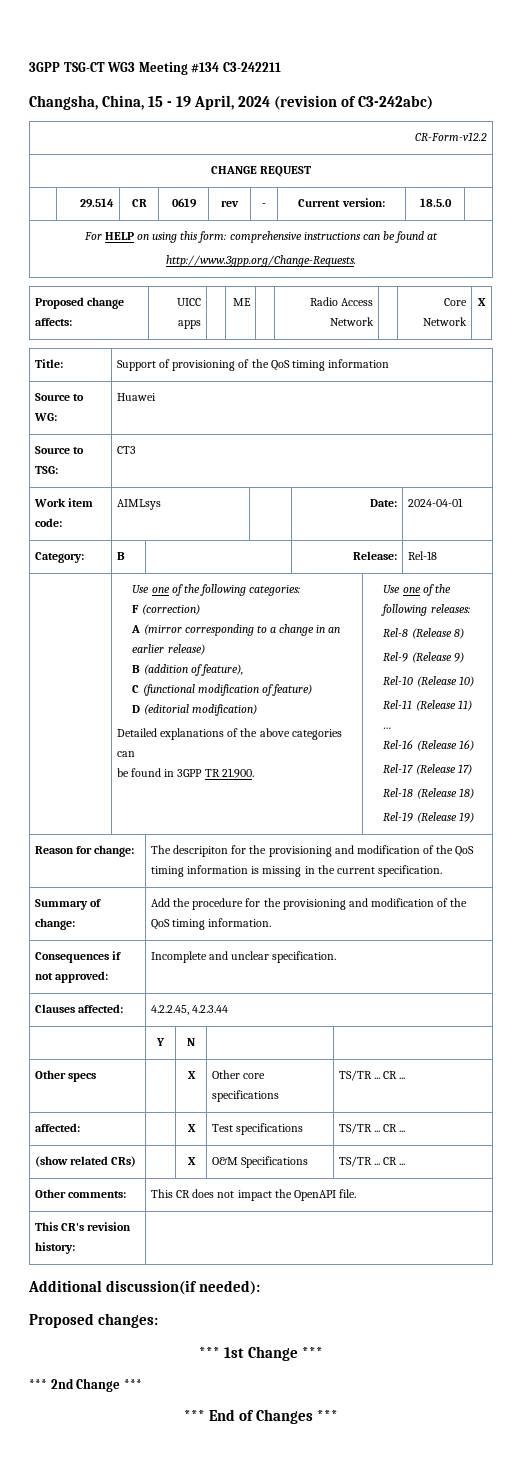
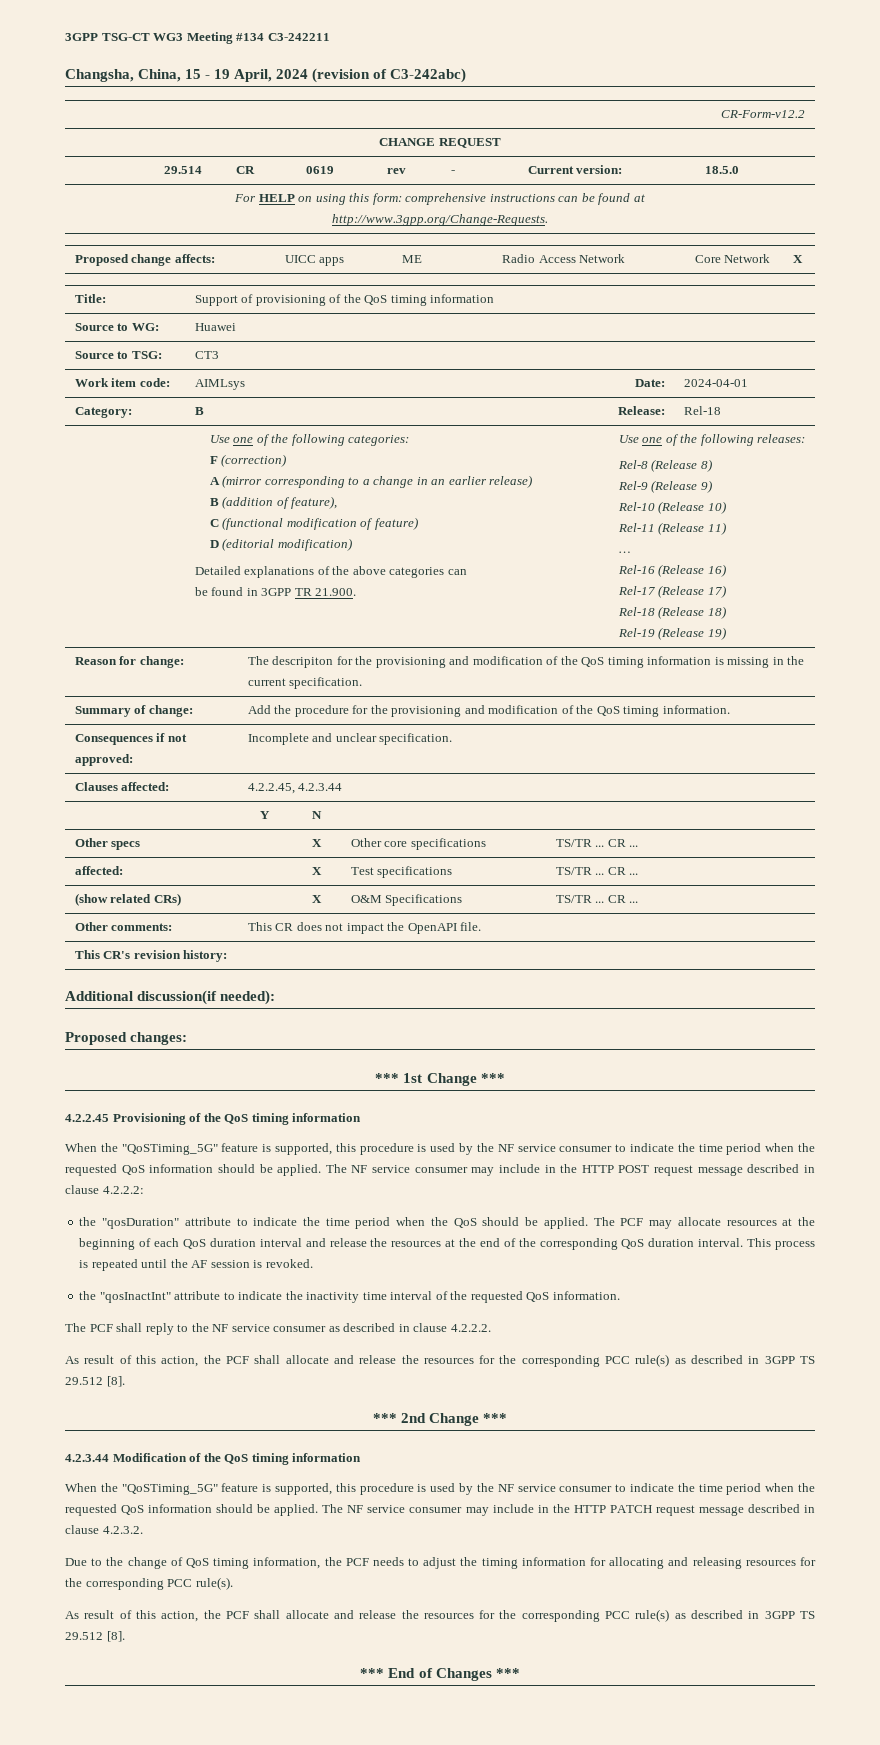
[29,1378,142,1392] *** 2nd Change *** -> [65,1113,362,1125] [65,1143,816,1155] [65,1164,816,1176] [65,1185,144,1194] [79,1217,816,1229] [79,1238,815,1250] [79,1259,313,1271] [79,1291,620,1303] [65,1323,491,1335] [65,1354,816,1367] [65,1376,125,1387] [372,1413,508,1426] [65,1453,362,1465] [65,1483,816,1495] [65,1504,816,1516] [65,1525,143,1534] [65,1557,816,1569] [65,1577,233,1590] [65,1609,816,1622] [65,1631,125,1642] 4.2.2.45 Provisioning of the QoS timing information // When the "QoSTiming_5G" feature is supported, this procedure is used by the NF service consumer to indicate the time period when the requested QoS information should be applied. The NF service consumer may include in the HTTP POST request message described in clause 4.2.2.2: // the "qosDuration" attribute to indicate the time period when the QoS should be applied. The PCF may allocate resources at the beginning of each QoS duration interval and release the resources at the end of the corresponding QoS duration interval. This process is repeated until the AF session is revoked. // the "qosInactInt" attribute to indicate the inactivity time interval of the requested QoS information. // The PCF shall reply to the NF service consumer as described in clause 4.2.2.2. // As result of this action, the PCF shall allocate and release the resources for the corresponding PCC rule(s) as described in 3GPP TS 29.512 [8]. // *** 2nd Change *** // 4.2.3.44 Modification of the QoS timing information // When the "QoSTiming_5G" feature is supported, this procedure is used by the NF service consumer to indicate the time period when the requested QoS information should be applied. The NF service consumer may include in the HTTP PATCH request message described in clause 4.2.3.2. // Due to the change of QoS timing information, the PCF needs to adjust the timing information for allocating and releasing resources for the corresponding PCC rule(s). // As result of this action, the PCF shall allocate and release the resources for the corresponding PCC rule(s) as described in 3GPP TS 29.512 [8].

